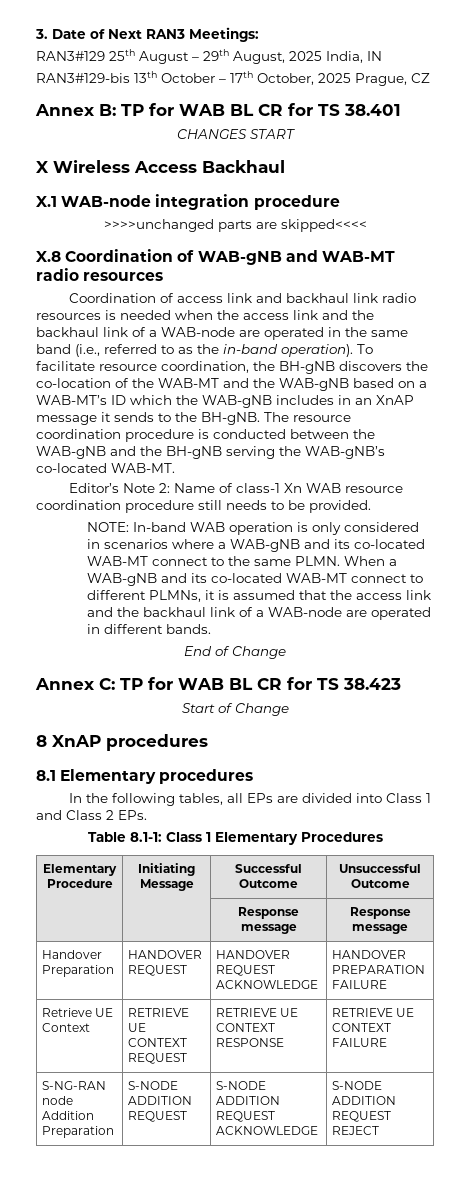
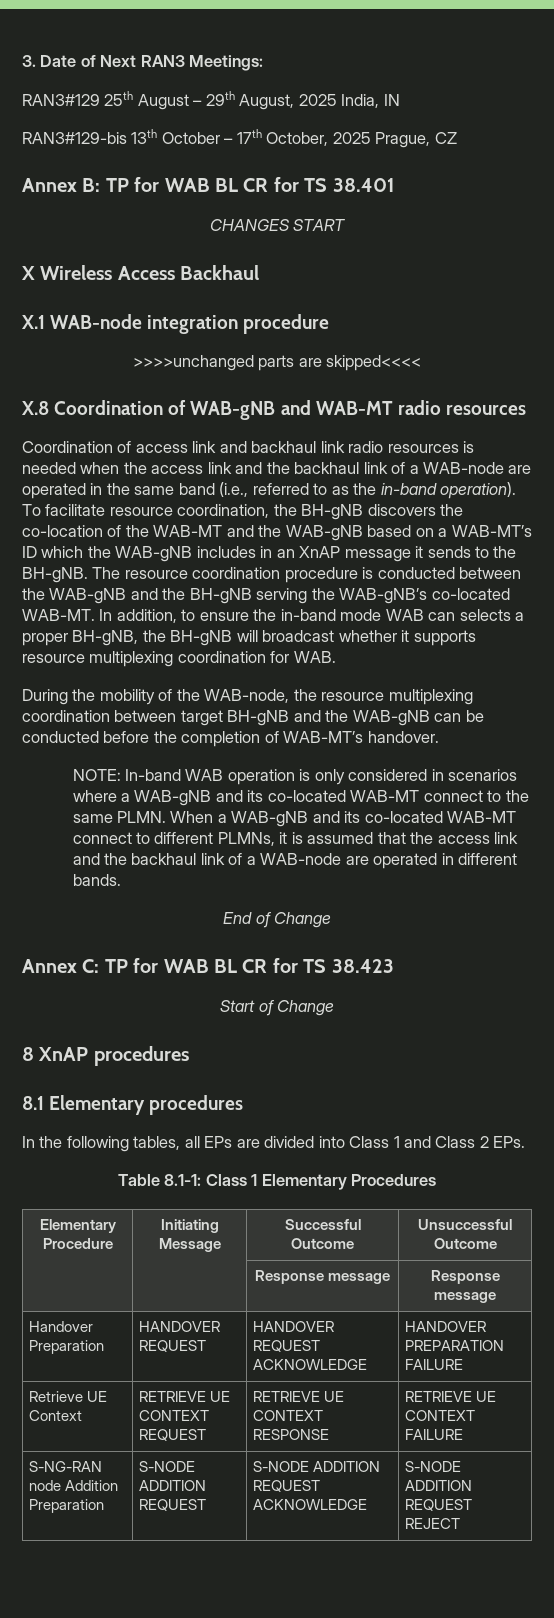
[69,483,404,493] [36,500,371,513] // Editor’s Note 2: Name of class-1 Xn WAB resource coordination procedure still needs to be provided. -> [99,609,525,623] [22,630,476,646] [22,651,336,667] [22,689,473,705] [22,710,484,726] [22,731,439,747] In addition, to ensure the in-band mode WAB can selects a proper BH-gNB, the BH-gNB will broadcast whether it supports resource multiplexing coordination for WAB. // During the mobility of the WAB-node, the resource multiplexing coordination between target BH-gNB and the WAB-gNB can be conducted before the completion of WAB-MT’s handover.

